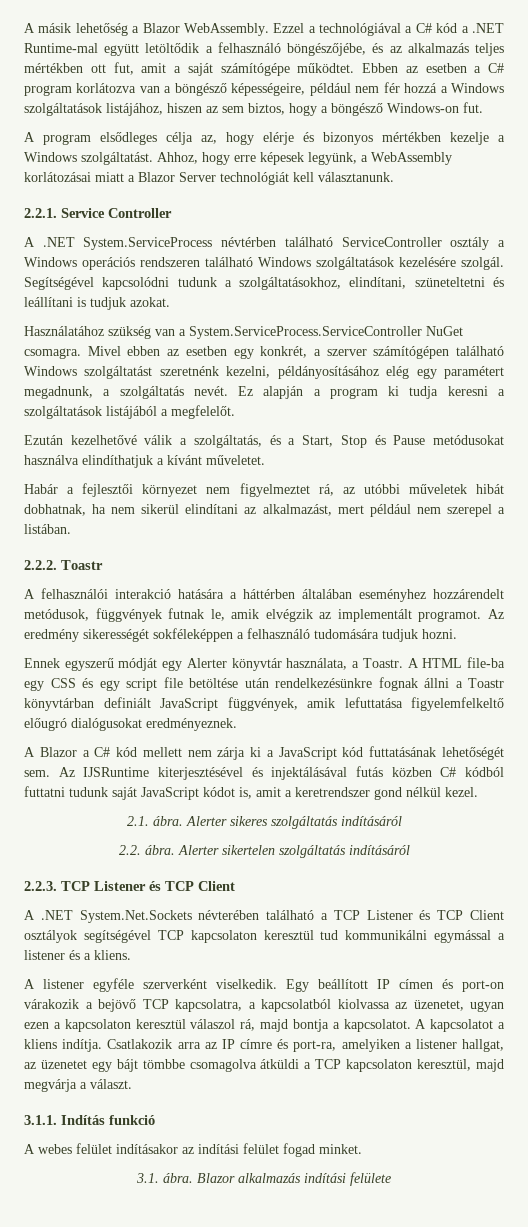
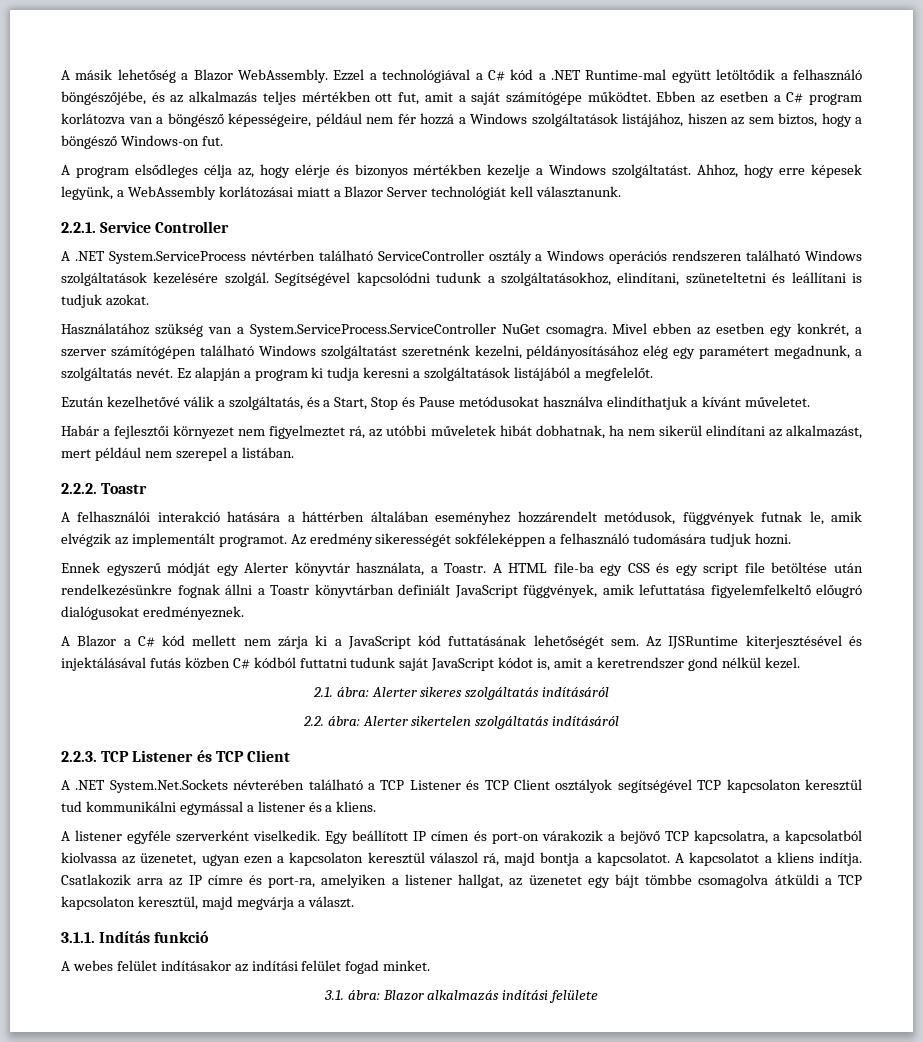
[152,816,183,826] ábra. -> [336,687,369,697] ábra:
[144,845,175,855] ábra. -> [327,716,360,726] ábra:
[163,1173,193,1183] ábra. -> [347,990,380,1000] ábra:

